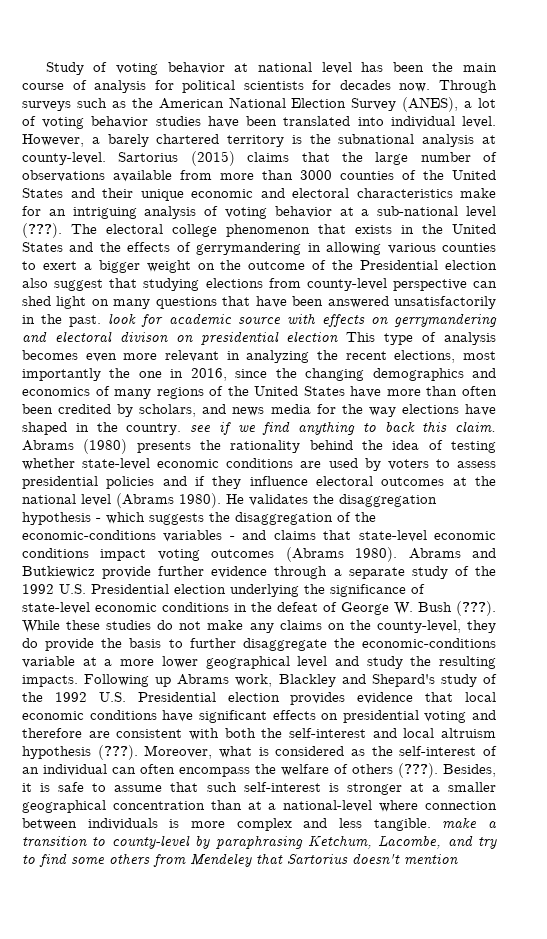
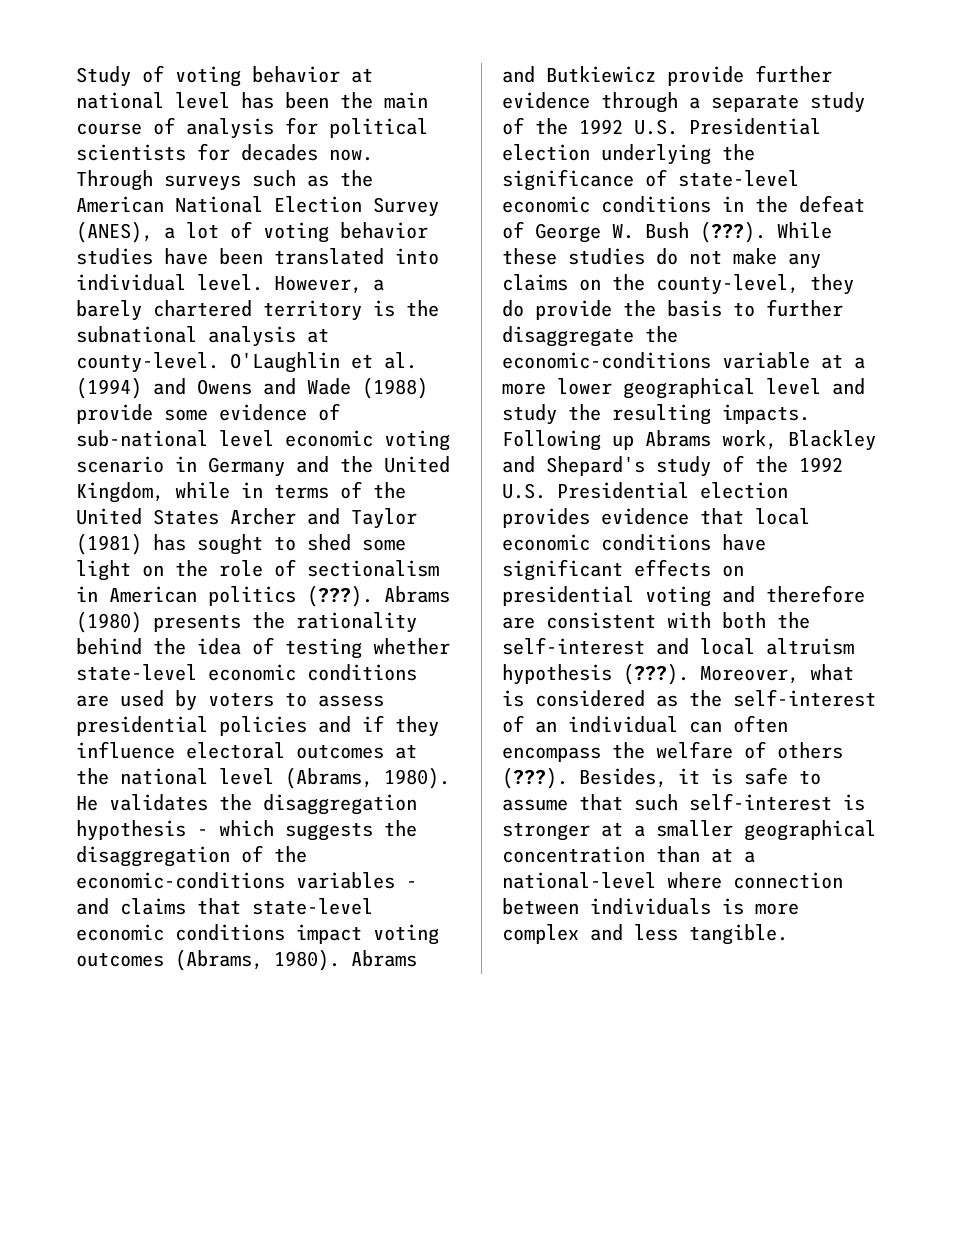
[118,151,497,166] [22,170,496,182] [22,188,496,201] [22,206,497,219] [22,223,496,238] [22,242,497,255] [22,260,498,273] [22,278,497,291] [22,296,497,309] [22,313,498,327] [22,331,497,345] [22,350,496,363] [22,368,497,381] [22,386,498,399] [22,404,496,417] [22,421,496,435] Sartorius (2015) claims that the large number of observations available from more than 3000 counties of the United States and their unique economic and electoral characteristics make for an intriguing analysis of voting behavior at a sub-national level (???). The electoral college phenomenon that exists in the United States and the effects of gerrymandering in allowing various counties to exert a bigger weight on the outcome of the Presidential election also suggest that studying elections from county-level perspective can shed light on many questions that have been answered unsatisfactorily in the past. look for academic source with effects on gerrymandering and electoral divison on presidential election This type of analysis becomes even more relevant in analyzing the recent elections, most importantly the one in 2016, since the changing demographics and economics of many regions of the United States have more than often been credited by scholars, and news media for the way elections have shaped in the country. see if we find anything to back this claim. -> [230,352,417,373] [76,377,428,399] [76,403,340,424] [76,430,450,451] [76,456,450,477] [76,481,406,503] [76,508,417,529] [76,533,406,555] [76,559,439,581] [76,585,373,607] O'Laughlin et al. (1994) and Owens and Wade (1988) provide some evidence of sub-national level economic voting scenario in Germany and the United Kingdom, while in terms of the United States Archer and Taylor (1981) has sought to shed some light on the role of sectionalism in American politics (???).
[116,493,174,508] (Abrams -> [285,767,373,789] (Abrams,
[285,547,344,562] (Abrams -> [175,949,263,971] (Abrams,
[442,817,498,829] [22,835,497,849] [22,853,458,867] make a transition to county-level by paraphrasing Ketchum, Lacombe, and try to find some others from Mendeley that Sartorius doesn't mention -> (788, 934) none

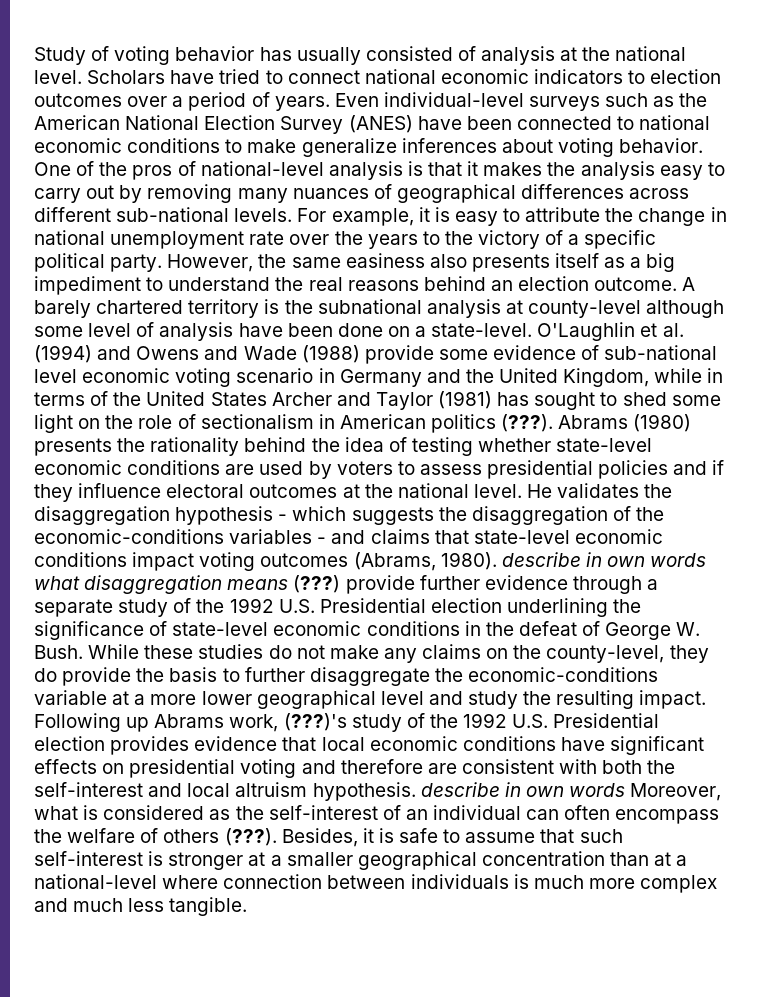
[351,68,373,83] [76,92,428,109] [76,117,428,139] [76,143,373,161] [76,170,153,191] at national level has been the main course of analysis for political scientists for decades now. Through -> [259,46,687,65] [34,69,722,84] [34,92,524,111] has usually consisted of analysis at the national level. Scholars have tried to connect national economic indicators to election outcomes over a period of years. Even individual-level
[76,221,428,243] [76,248,439,265] [76,274,384,294] (ANES), a lot of voting behavior studies have been translated into individual level. However, a -> [348,115,711,133] [34,138,704,157] [34,161,725,180] [34,184,690,203] [34,207,727,226] [34,230,657,249] [34,253,676,272] [34,276,696,295] (ANES) have been connected to national economic conditions to make generalize inferences about voting behavior. One of the pros of national-level analysis is that it makes the analysis easy to carry out by removing many nuances of geographical differences across different sub-national levels. For example, it is easy to attribute the change in national unemployment rate over the years to the victory of a specific political party. However, the same easiness also presents itself as a big impediment to understand the real reasons behind an election outcome. A
[76,352,219,373] county-level. -> [528,300,725,318] [34,322,533,341] county-level although some level of analysis have been done on a state-level.
[219,767,450,789] level (Abrams, 1980). -> [473,484,522,498] level.
[351,950,417,967] [502,66,656,83] Abrams and Butkiewicz -> [501,552,707,567] [34,575,341,594] describe in own words what disaggregation means (???)
[601,144,711,165] underlying -> [507,598,609,617] underlining
[645,221,766,243] Bush (???). -> [34,645,83,659] Bush.
[722,404,810,424] impacts. -> [639,690,707,709] impact.
[788,430,876,451] [502,456,645,476] Blackley and Shepard's -> [283,713,347,731] (???)'s
[502,663,689,685] hypothesis (???). -> [312,782,626,801] hypothesis. describe in own words
(744, 906) none -> [533,875,584,889] much
(623, 932) none -> [73,898,124,912] much

